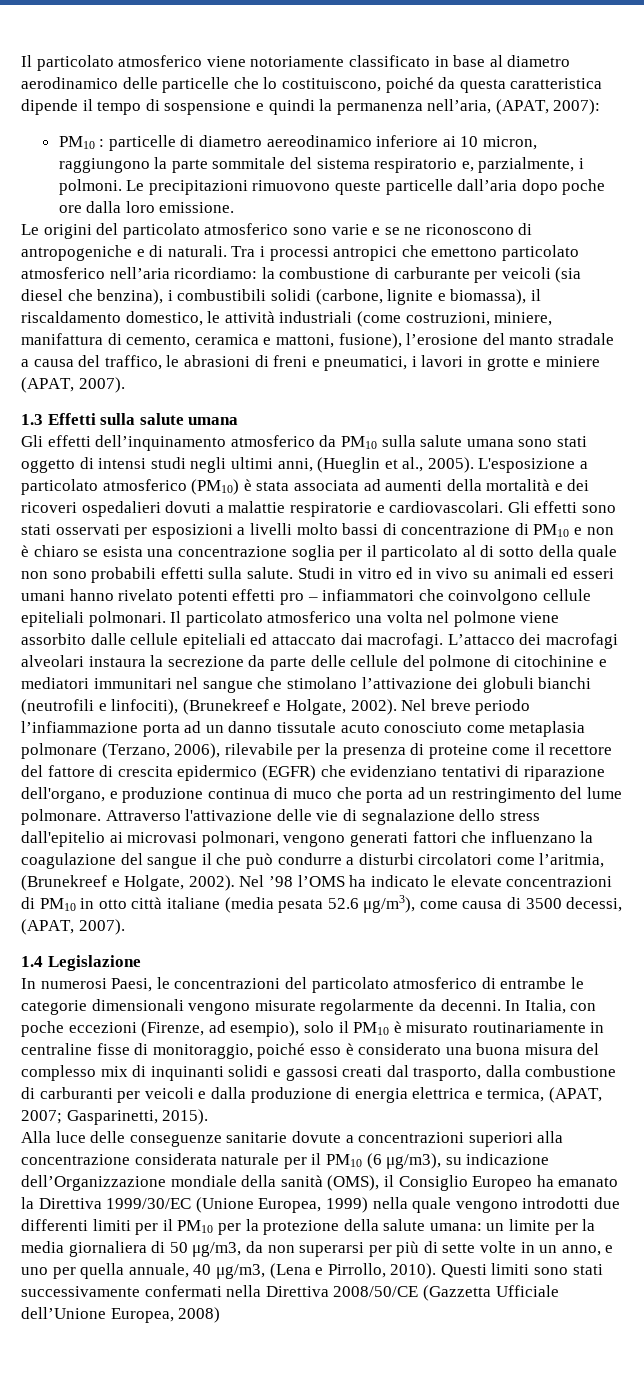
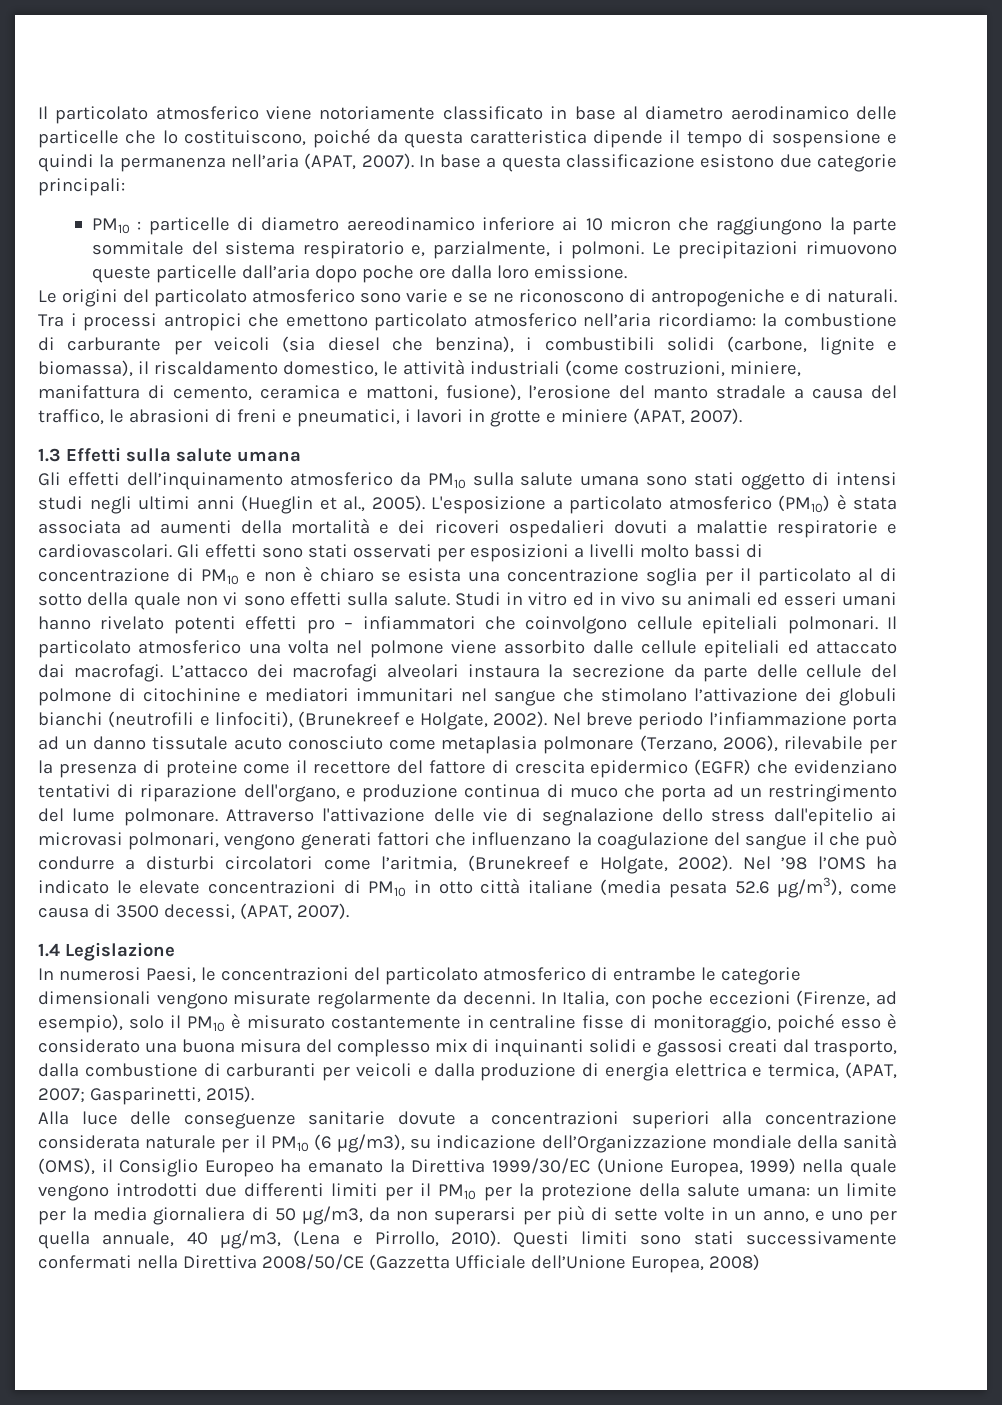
[427,99,601,115] nell’aria, (APAT, 2007): -> [230,153,897,172] [38,178,125,196] nell’aria (APAT, 2007). In base a questa classificazione esistono due categorie principali:
[483,136,538,150] micron, -> [609,217,710,231] micron che
[277,458,313,472] anni, -> [196,496,235,510] anni
[52,567,157,583] sono probabili -> [223,592,285,606] vi sono
[472,1022,586,1033] routinariamente -> [330,1016,461,1029] costantemente

